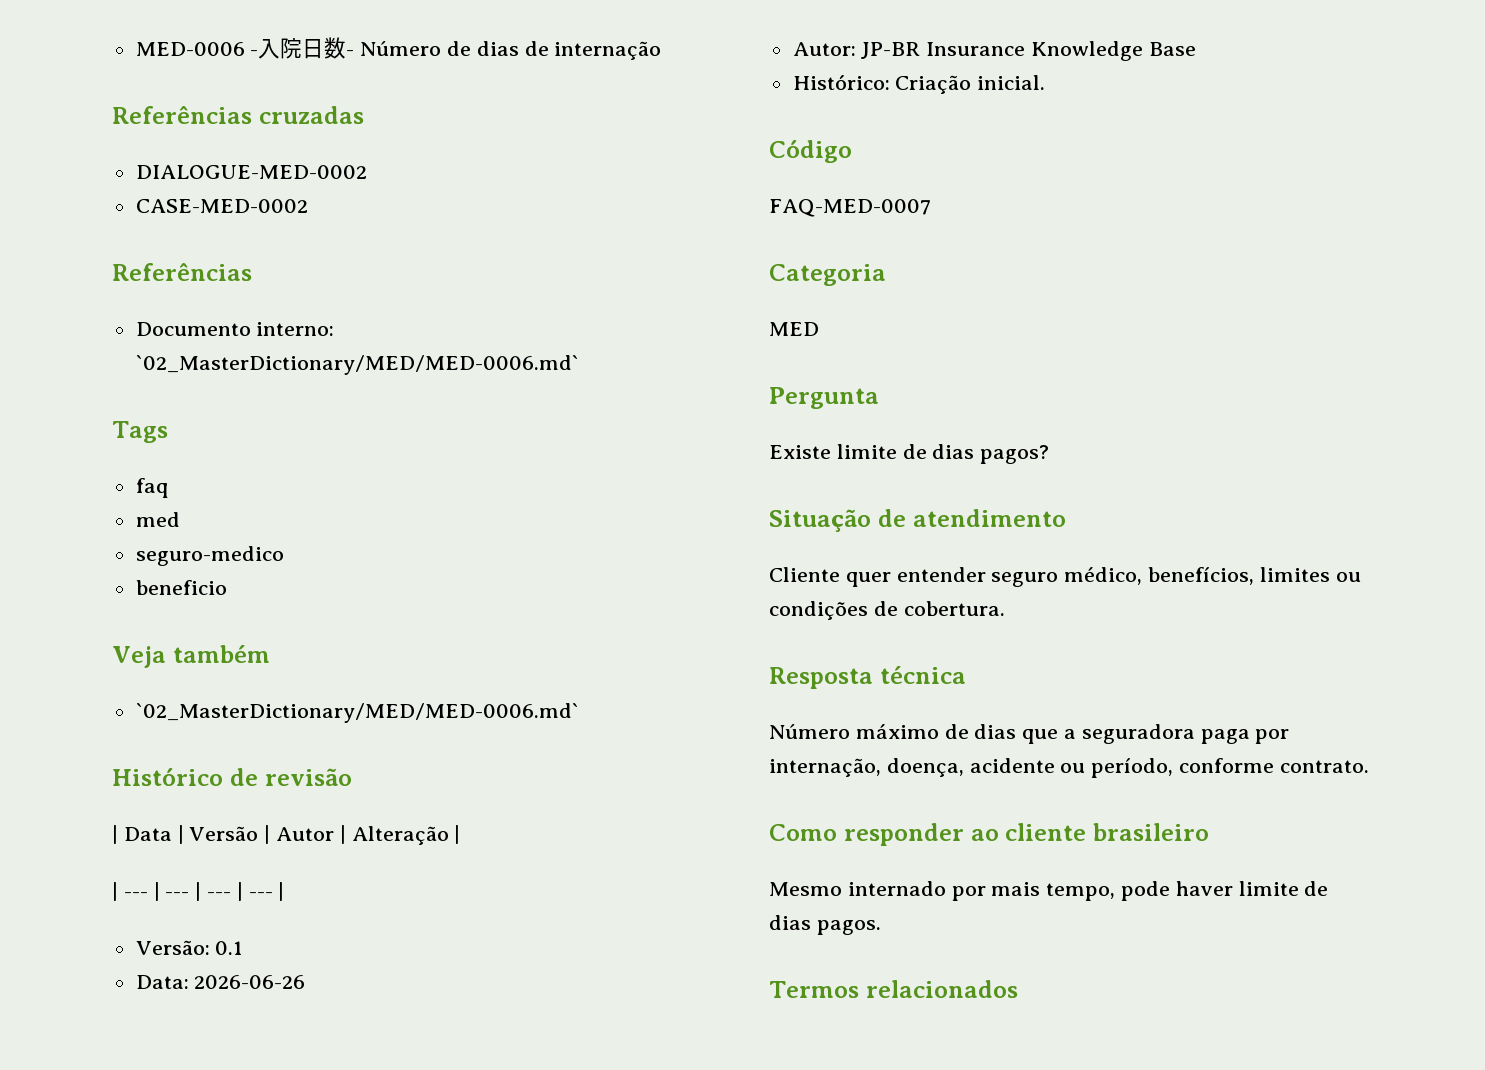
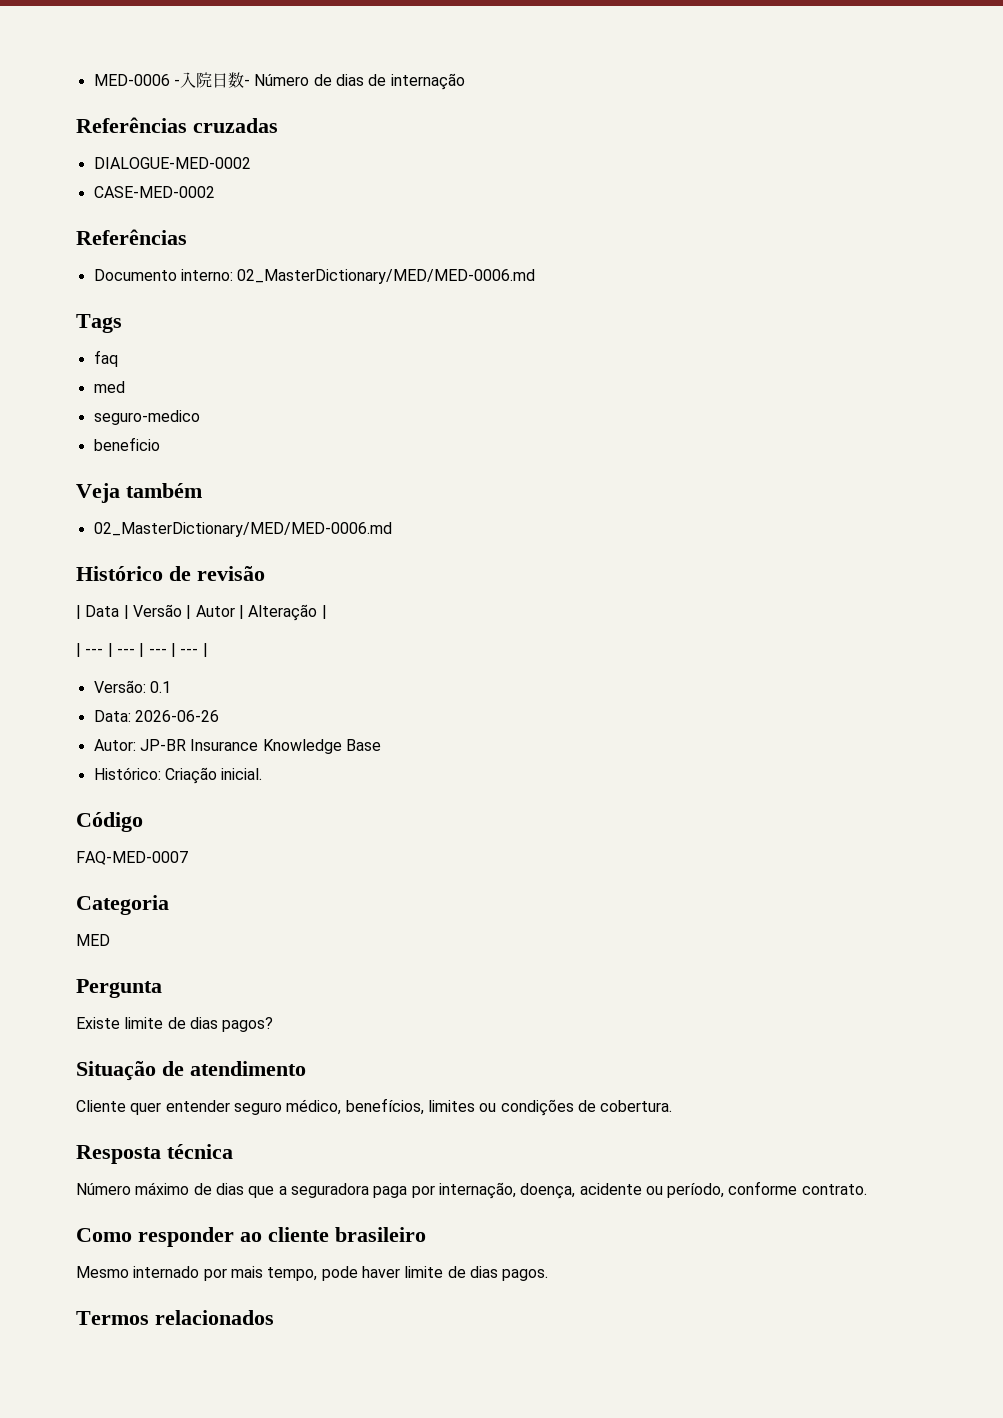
[135,355,579,375] `02_MasterDictionary/MED/MED-0006.md` -> [237,269,536,284] 02_MasterDictionary/MED/MED-0006.md
[135,703,579,723] `02_MasterDictionary/MED/MED-0006.md` -> [93,522,392,537] 02_MasterDictionary/MED/MED-0006.md

